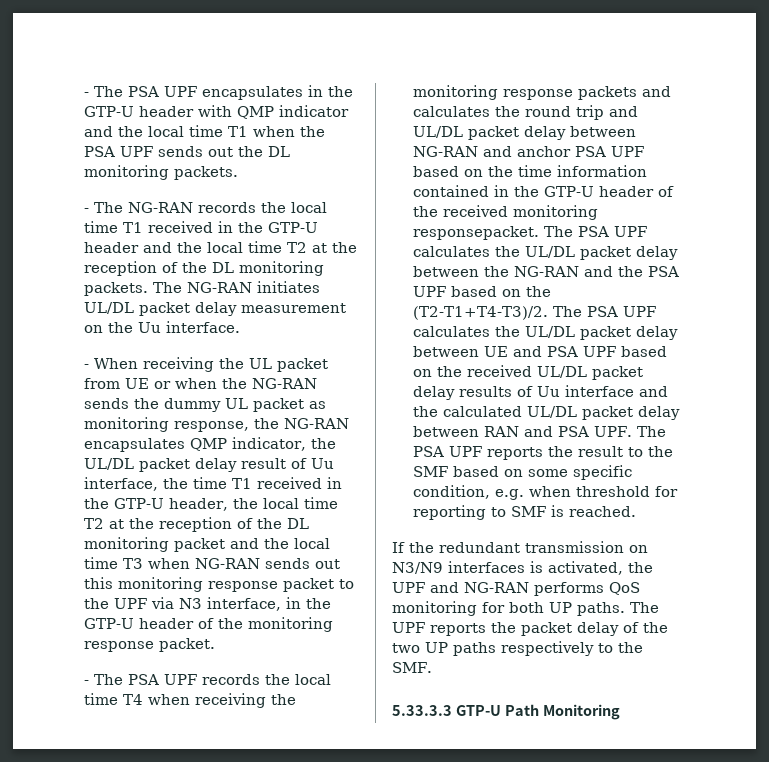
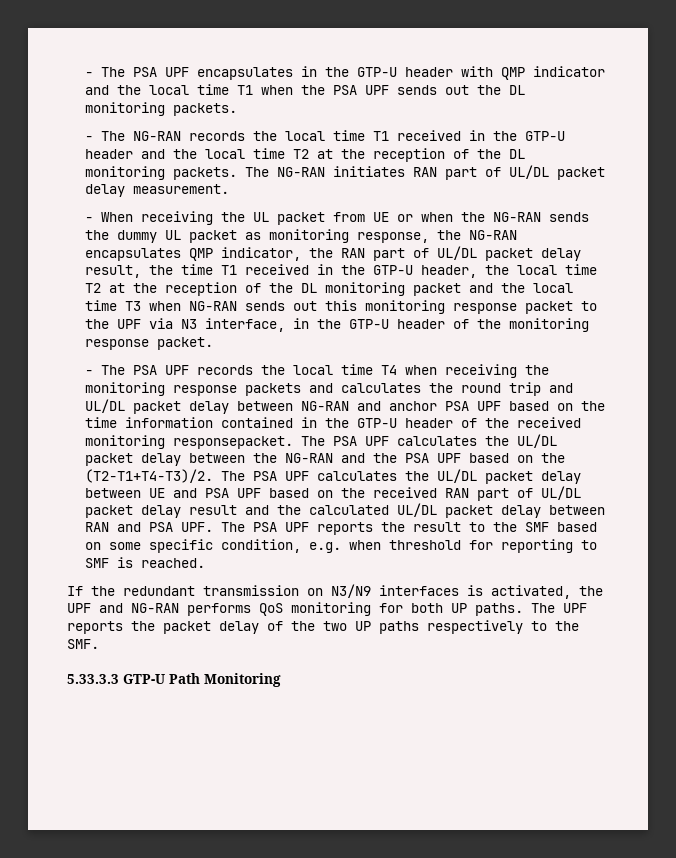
[84,302,347,316] [84,321,241,333] UL/DL packet delay measurement on the Uu interface. -> [413,165,606,180] [85,184,230,197] RAN part of UL/DL packet delay measurement.
[84,458,335,472] [84,477,159,491] UL/DL packet delay result of Uu interface, -> [341,246,582,261] [85,265,142,278] RAN part of UL/DL packet delay result,
[537,366,644,380] [413,385,635,400] UL/DL packet delay results of Uu interface -> [445,486,582,501] [85,505,238,518] RAN part of UL/DL packet delay result

